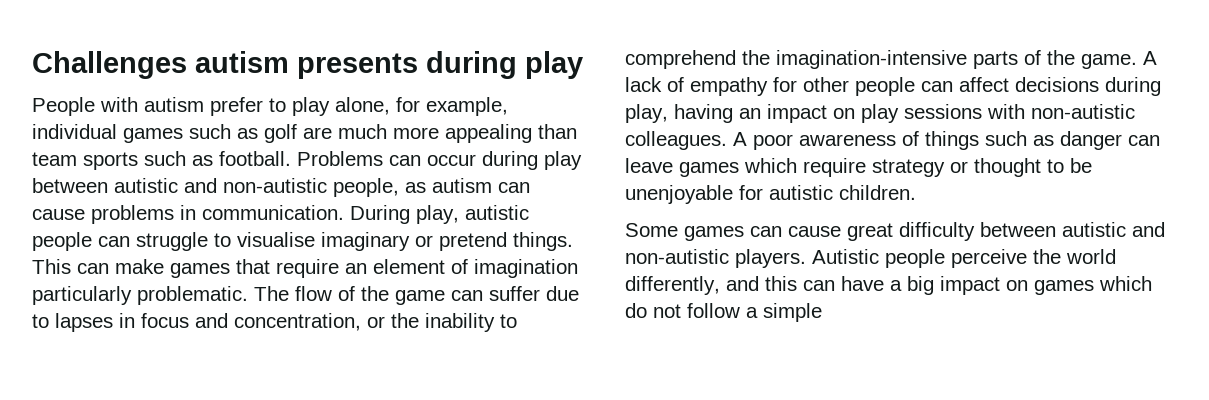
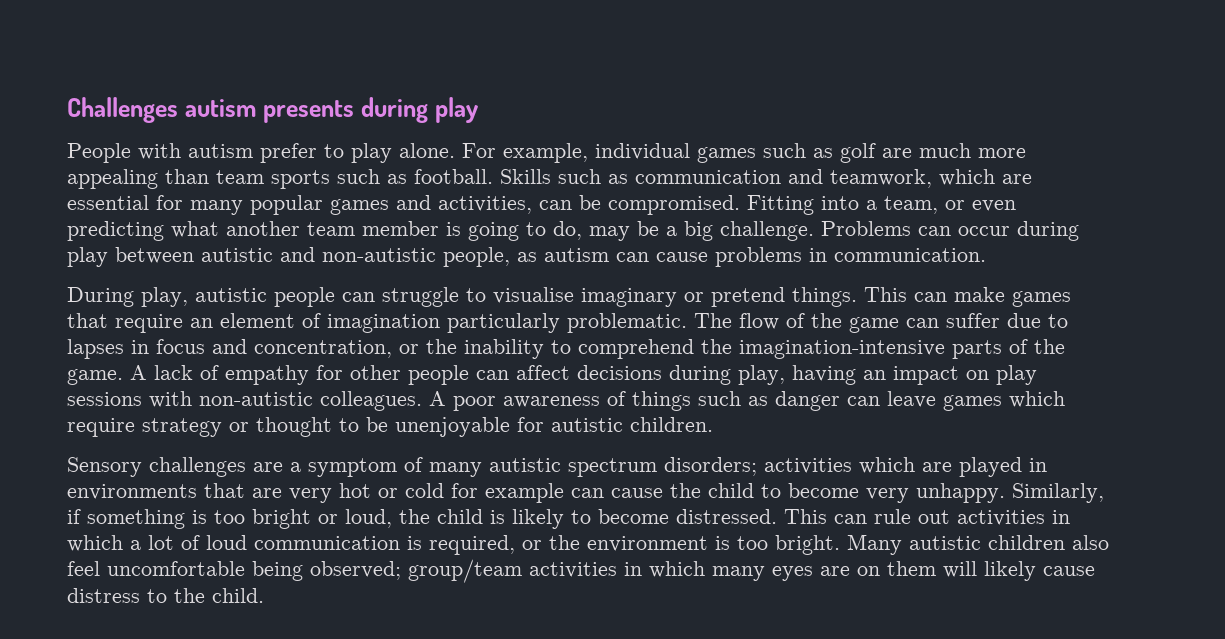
[335,97,420,115] alone, for -> [399,143,496,158] alone. For
(291, 158) none -> [500,169,1032,188] [67,195,1016,215] [67,221,814,241] Skills such as communication and teamwork, which are essential for many popular games and activities, can be compromised. Fitting into a team, or even predicting what another team member is going to do, may be a big challenge.
(344, 212) none -> (986, 255) //
[625,222,1165,241] [625,249,1116,268] [625,276,1152,295] [625,303,822,322] Some games can cause great difficulty between autistic and non-autistic players. Autistic people perceive the world differently, and this can have a big impact on games which do not follow a simple -> [67,457,1047,477] [67,483,1104,503] [67,509,1070,529] [67,534,1109,555] [67,559,1095,583] [67,588,264,603] Sensory challenges are a symptom of many autistic spectrum disorders; activities which are played in environments that are very hot or cold for example can cause the child to become very unhappy. Similarly, if something is too bright or loud, the child is likely to become distressed. This can rule out activities in which a lot of loud communication is required, or the environment is too bright. Many autistic children also feel uncomfortable being observed; group/team activities in which many eyes are on them will likely cause distress to the child.

